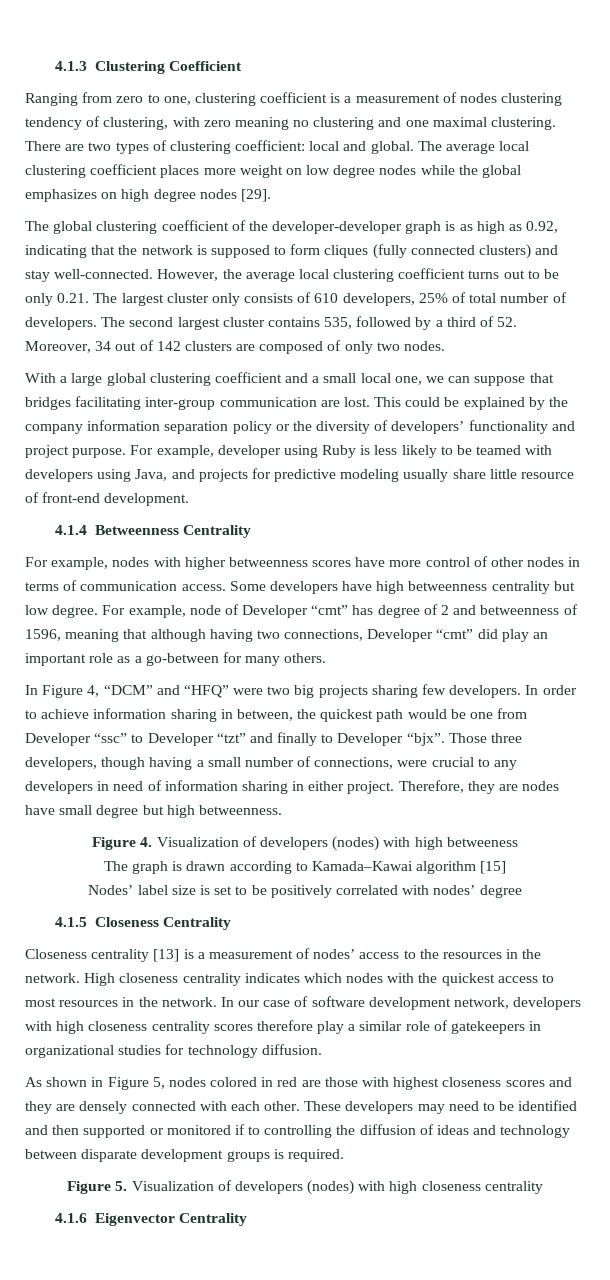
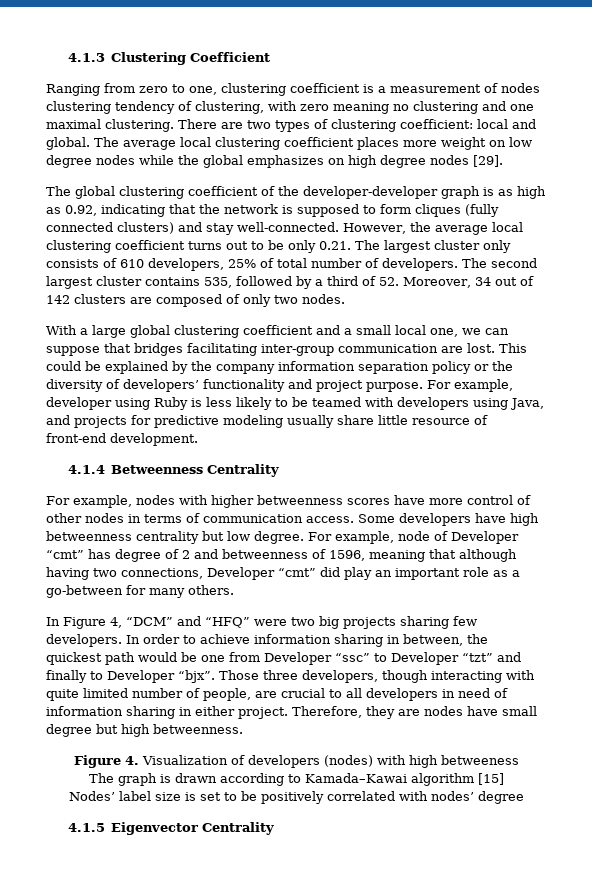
[149,756,428,770] having a small number of connections, were -> [431,670,535,683] [46,688,277,701] interacting with quite limited number of people, are
[494,760,518,770] any -> [346,688,362,698] all
[94,917,231,930] [25,948,542,962] [25,973,555,986] [25,996,582,1010] [25,1020,542,1034] [25,1044,322,1058] [25,1077,572,1090] [25,1100,578,1114] [25,1124,571,1138] [25,1149,344,1162] [67,1180,543,1195] [54,1213,87,1223] Closeness Centrality // Closeness centrality [13] is a measurement of nodes’ access to the resources in the network. High closeness centrality indicates which nodes with the quickest access to most resources in the network. In our case of software development network, developers with high closeness centrality scores therefore play a similar role of gatekeepers in organizational studies for technology diffusion. // As shown in Figure 5, nodes colored in red are those with highest closeness scores and they are densely connected with each other. These developers may need to be identified and then supported or monitored if to controlling the diffusion of ideas and technology between disparate development groups is required. // Figure 5. Visualization of developers (nodes) with high closeness centrality // 4.1.6 -> (105, 827) none

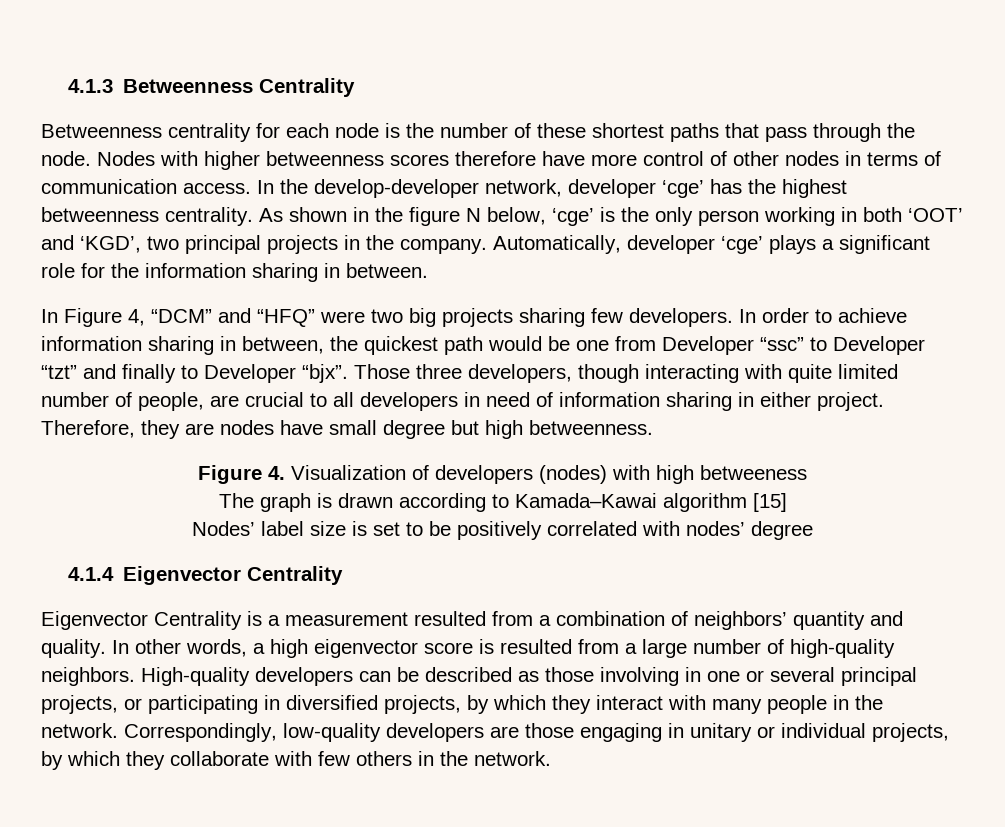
[111,52,271,65] [46,83,540,96] [46,101,534,114] [46,119,536,132] [46,137,532,150] [46,155,503,168] [46,186,546,199] [46,204,499,217] [46,222,523,235] [46,240,511,253] [46,258,537,271] [46,276,534,289] [46,294,345,307] [46,325,509,338] [46,343,527,356] [46,361,513,374] [46,379,513,392] [46,397,544,410] [46,415,488,428] [46,433,198,446] [67,464,280,477] [46,495,175,508] Clustering Coefficient // Ranging from zero to one, clustering coefficient is a measurement of nodes clustering tendency of clustering, with zero meaning no clustering and one maximal clustering. There are two types of clustering coefficient: local and global. The average local clustering coefficient places more weight on low degree nodes while the global emphasizes on high degree nodes [29]. // The global clustering coefficient of the developer-developer graph is as high as 0.92, indicating that the network is supposed to form cliques (fully connected clusters) and stay well-connected. However, the average local clustering coefficient turns out to be only 0.21. The largest cluster only consists of 610 developers, 25% of total number of developers. The second largest cluster contains 535, followed by a third of 52. Moreover, 34 out of 142 clusters are composed of only two nodes. // With a large global clustering coefficient and a small local one, we can suppose that bridges facilitating inter-group communication are lost. This could be explained by the company information separation policy or the diversity of developers’ functionality and project purpose. For example, developer using Ruby is less likely to be teamed with developers using Java, and projects for predictive modeling usually share little resource of front-end development. // 4.1.4 Betweenness Centrality // For example, nodes -> [123,78,356,97] [41,123,915,142] [41,151,155,166] Betweenness Centrality // Betweenness centrality for each node is the number of these shortest paths that pass through the node. Nodes
(390, 501) none -> [455,151,536,166] therefore
[358,513,539,526] [46,531,519,544] [46,549,517,562] [46,567,520,580] [46,585,234,598] Some developers have high betweenness centrality but low degree. For example, node of Developer “cmt” has degree of 2 and betweenness of 1596, meaning that although having two connections, Developer “cmt” did play an important role as a go-between for many others. -> [257,179,847,198] [41,207,963,226] [41,235,930,254] [41,263,428,282] In the develop-developer network, developer ‘cge’ has the highest betweenness centrality. As shown in the figure N below, ‘cge’ is the only person working in both ‘OOT’ and ‘KGD’, two principal projects in the company. Automatically, developer ‘cge’ plays a significant role for the information sharing in between.
[67,822,275,835] 4.1.5 Eigenvector Centrality -> [67,566,344,585] [41,611,903,630] [41,639,895,658] [41,667,917,686] [41,695,883,714] [41,723,949,742] [41,751,551,770] 4.1.4 Eigenvector Centrality // Eigenvector Centrality is a measurement resulted from a combination of neighbors’ quantity and quality. In other words, a high eigenvector score is resulted from a large number of high-quality neighbors. High-quality developers can be described as those involving in one or several principal projects, or participating in diversified projects, by which they interact with many people in the network. Correspondingly, low-quality developers are those engaging in unitary or individual projects, by which they collaborate with few others in the network.

